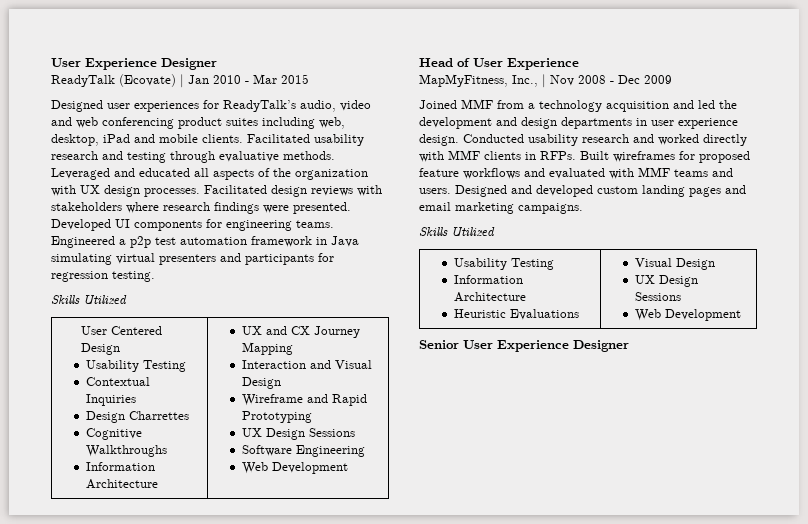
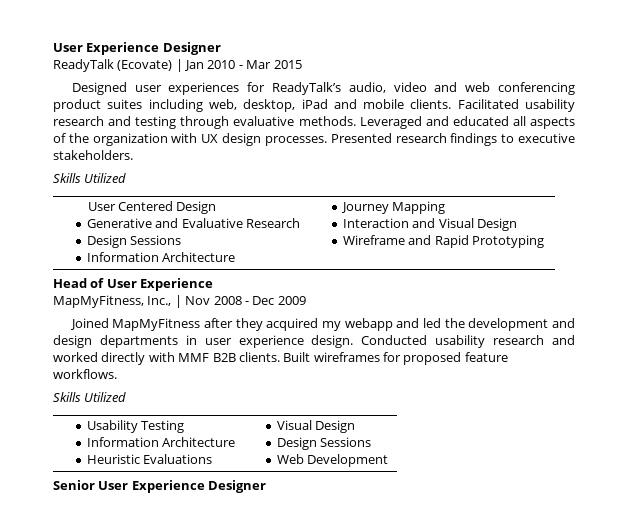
[204,185,382,197] [51,202,351,214] [51,219,334,231] [51,236,359,248] [51,253,334,265] [51,271,155,282] Facilitated design reviews with stakeholders where research findings were presented. Developed UI components for engineering teams. Engineered a p2p test automation framework in Java simulating virtual presenters and participants for regression testing. -> [330,133,575,146] [53,150,133,160] Presented research findings to executive stakeholders.
[85,360,186,372] [85,377,150,386] [85,394,136,406] [85,411,189,423] [85,428,142,440] [85,445,167,457] Usability Testing // Contextual Inquiries // Design Charrettes // Cognitive Walkthroughs -> [86,218,301,228] [86,235,182,248] Generative and Evaluative Research // Design Sessions
[241,326,310,335] UX and CX -> (236, 257) none
[241,428,355,440] [241,445,365,457] [241,462,348,474] // UX Design Sessions // Software Engineering // Web Development -> (545, 241) none
[461,99,669,112] MMF from a technology acquisition -> [112,318,393,331] MapMyFitness after they acquired my webapp
[484,151,576,160] clients in RFPs. -> [212,352,280,362] B2B clients.
[463,167,733,179] [419,185,746,197] [419,202,583,214] workflows and evaluated with MMF teams and users. Designed and developed custom landing pages and email marketing campaigns. -> [53,369,117,379] workflows.
[634,275,655,284] UX -> (356, 426) none

